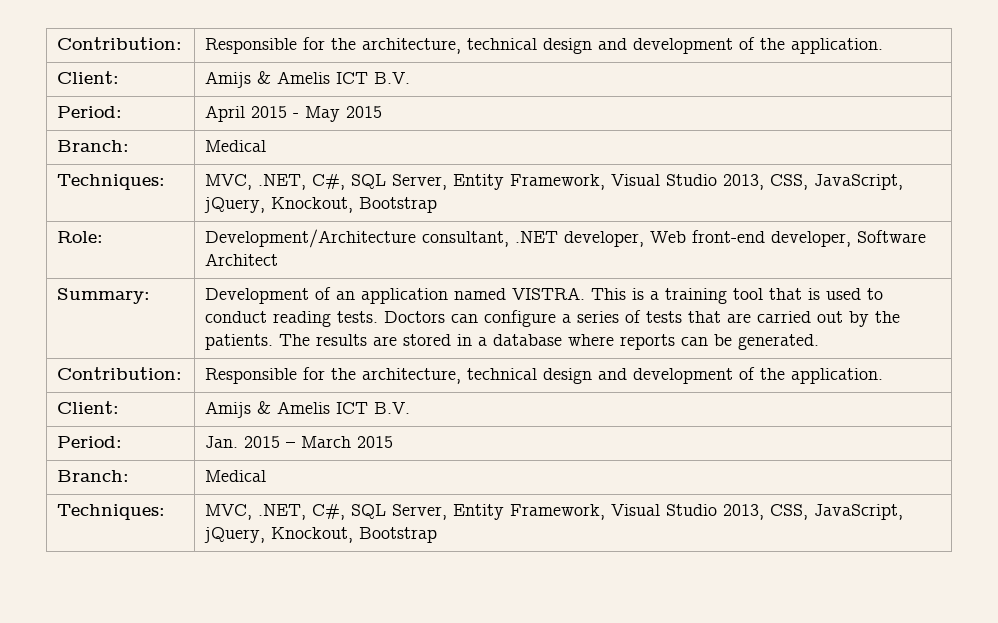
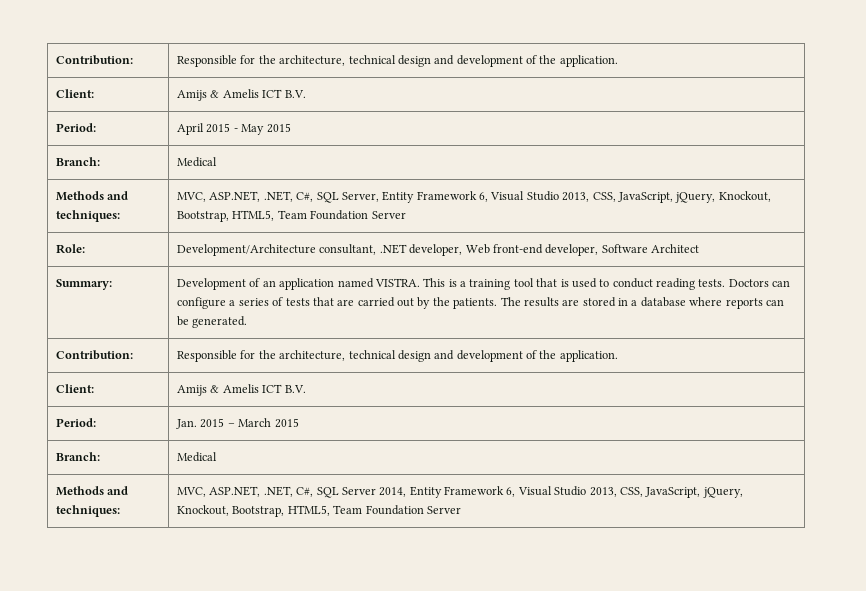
[57,174,166,190] [205,173,904,190] [204,197,438,213] Techniques: | MVC, .NET, C#, SQL Server, Entity Framework, Visual Studio 2013, CSS, JavaScript, jQuery, Knockout, Bootstrap -> [56,191,129,201] [56,210,121,222] [177,191,771,203] [177,210,406,222] Methods and techniques: | MVC, ASP.NET, .NET, C#, SQL Server, Entity Framework 6, Visual Studio 2013, CSS, JavaScript, jQuery, Knockout, Bootstrap, HTML5, Team Foundation Server
[57,504,166,520] [205,503,904,520] [204,527,438,543] Techniques: | MVC, .NET, C#, SQL Server, Entity Framework, Visual Studio 2013, CSS, JavaScript, jQuery, Knockout, Bootstrap -> [56,486,129,496] [56,505,121,517] [177,486,743,498] [177,505,461,517] Methods and techniques: | MVC, ASP.NET, .NET, C#, SQL Server 2014, Entity Framework 6, Visual Studio 2013, CSS, JavaScript, jQuery, Knockout, Bootstrap, HTML5, Team Foundation Server

